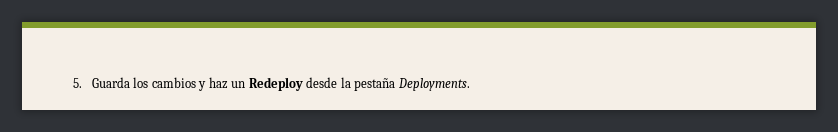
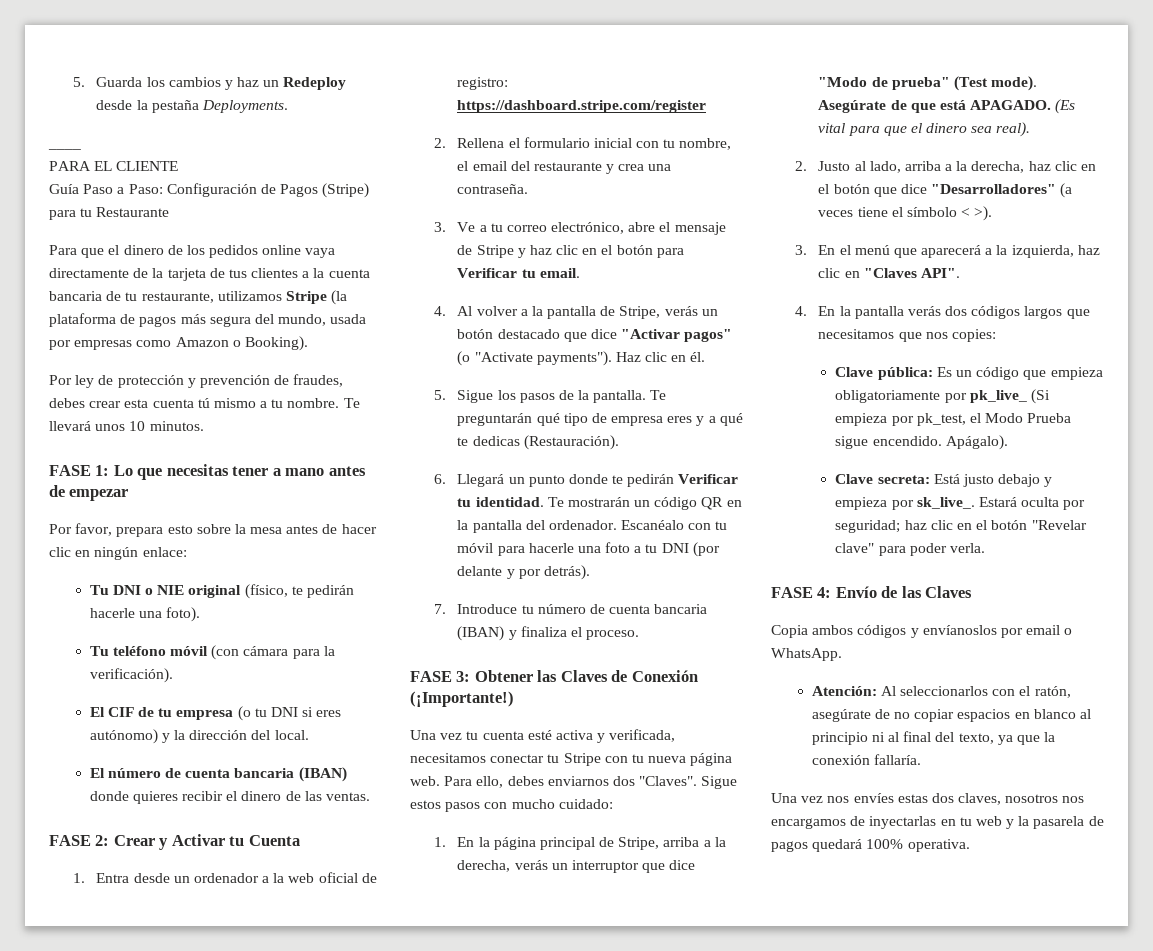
(470, 84) none -> [48,148,81,150] [49,161,179,171] [49,183,370,198] [49,207,170,220] [49,245,336,258] [49,268,370,281] [49,290,348,305] [49,313,367,327] [49,336,308,351] [49,374,344,388] [49,398,360,408] [49,421,204,431] [49,464,366,480] [49,485,129,501] [49,523,377,537] [49,547,187,560] [89,584,355,599] [89,607,201,622] [89,645,335,660] [89,668,173,683] [89,706,342,721] [89,729,309,744] [89,767,347,782] [89,791,371,804] [49,834,300,850] [72,872,377,883] [457,77,509,90] [457,100,707,113] [433,137,732,150] [457,161,672,174] [457,184,529,194] [433,222,726,235] [457,245,684,258] [457,268,580,278] [433,306,718,319] [457,329,733,342] [457,351,706,366] [433,390,667,403] [457,413,743,426] [457,435,619,450] [433,474,739,487] [457,497,742,510] [457,520,728,533] [457,542,720,557] [457,565,590,580] [433,604,708,614] [457,626,640,641] [410,670,698,682] [410,691,514,707] [410,729,676,743] [410,753,733,766] [410,776,738,789] [410,799,613,812] [433,837,726,850] [457,860,696,873] [818,76,1038,91] [818,99,1076,114] [818,122,1031,137] [794,161,1097,173] [818,183,1073,198] [818,206,993,221] [794,245,1100,258] [818,268,960,278] [794,306,1090,319] [818,329,996,342] [835,367,1103,380] [835,389,1050,404] [835,413,1072,426] [835,435,1008,450] [835,474,1053,487] [835,497,1086,510] [835,520,1087,533] [835,543,985,556] [771,586,973,598] [771,625,1073,638] [771,648,842,661] [811,686,1071,698] [811,709,1092,722] [811,731,1056,745] [811,754,921,765] [771,793,1085,805] [771,816,1104,829] [771,839,970,852] // ____ // PARA EL CLIENTE // Guía Paso a Paso: Configuración de Pagos (Stripe) para tu Restaurante // Para que el dinero de los pedidos online vaya directamente de la tarjeta de tus clientes a la cuenta bancaria de tu restaurante, utilizamos Stripe (la plataforma de pagos más segura del mundo, usada por empresas como Amazon o Booking). // Por ley de protección y prevención de fraudes, debes crear esta cuenta tú mismo a tu nombre. Te llevará unos 10 minutos. // FASE 1: Lo que necesitas tener a mano antes de empezar // Por favor, prepara esto sobre la mesa antes de hacer clic en ningún enlace: // Tu DNI o NIE original (físico, te pedirán hacerle una foto). // Tu teléfono móvil (con cámara para la verificación). // El CIF de tu empresa (o tu DNI si eres autónomo) y la dirección del local. // El número de cuenta bancaria (IBAN) donde quieres recibir el dinero de las ventas. // FASE 2: Crear y Activar tu Cuenta // 1. Entra desde un ordenador a la web oficial de registro: https://dashboard.stripe.com/register // 2. Rellena el formulario inicial con tu nombre, el email del restaurante y crea una contraseña. // 3. Ve a tu correo electrónico, abre el mensaje de Stripe y haz clic en el botón para Verificar tu email. // 4. Al volver a la pantalla de Stripe, verás un botón destacado que dice "Activar pagos" (o "Activate payments"). Haz clic en él. // 5. Sigue los pasos de la pantalla. Te preguntarán qué tipo de empresa eres y a qué te dedicas (Restauración). // 6. Llegará un punto donde te pedirán Verificar tu identidad. Te mostrarán un código QR en la pantalla del ordenador. Escanéalo con tu móvil para hacerle una foto a tu DNI (por delante y por detrás). // 7. Introduce tu número de cuenta bancaria (IBAN) y finaliza el proceso. // FASE 3: Obtener las Claves de Conexión (¡Importante!) // Una vez tu cuenta esté activa y verificada, necesitamos conectar tu Stripe con tu nueva página web. Para ello, debes enviarnos dos "Claves". Sigue estos pasos con mucho cuidado: // 1. En la página principal de Stripe, arriba a la derecha, verás un interruptor que dice "Modo de prueba" (Test mode). Asegúrate de que está APAGADO. (Es vital para que el dinero sea real). // 2. Justo al lado, arriba a la derecha, haz clic en el botón que dice "Desarrolladores" (a veces tiene el símbolo < >). // 3. En el menú que aparecerá a la izquierda, haz clic en "Claves API". // 4. En la pantalla verás dos códigos largos que necesitamos que nos copies: // Clave pública: Es un código que empieza obligatoriamente por pk_live_ (Si empieza por pk_test, el Modo Prueba sigue encendido. Apágalo). // Clave secreta: Está justo debajo y empieza por sk_live_. Estará oculta por seguridad; haz clic en el botón "Revelar clave" para poder verla. // FASE 4: Envío de las Claves // Copia ambos códigos y envíanoslos por email o WhatsApp. // Atención: Al seleccionarlos con el ratón, asegúrate de no copiar espacios en blanco al principio ni al final del texto, ya que la conexión fallaría. // Una vez nos envíes estas dos claves, nosotros nos encargamos de inyectarlas en tu web y la pasarela de pagos quedará 100% operativa.

